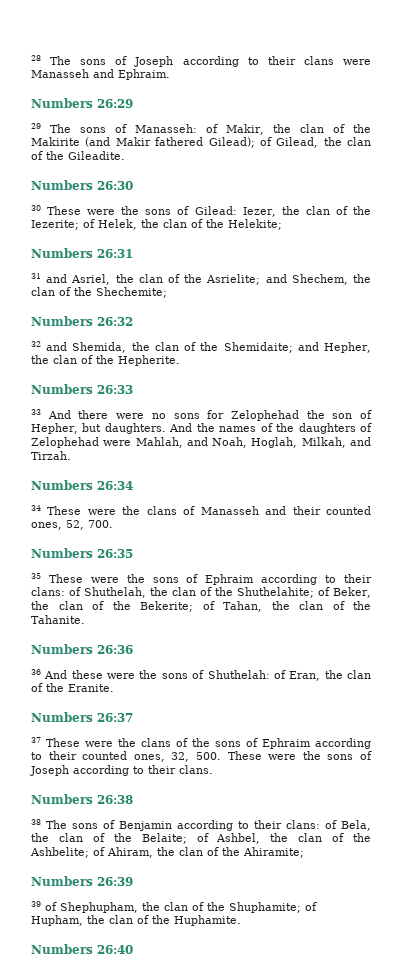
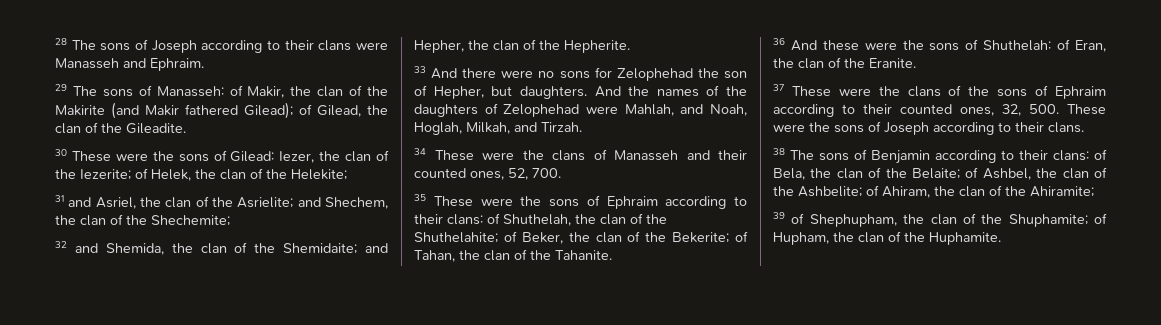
[31,98,133,108] // Numbers 26:29 -> (204, 64) none
[31,180,133,190] // Numbers 26:30 -> (186, 128) none
[31,248,133,258] // Numbers 26:31 -> (347, 174) none
[31,316,133,326] // Numbers 26:32 -> (230, 220) none
[31,384,133,394] // Numbers 26:33 -> (630, 46) none
[31,480,133,490] // Numbers 26:34 -> (582, 127) none
[31,548,133,558] // Numbers 26:35 -> (561, 173) none
[31,644,133,654] // Numbers 26:36 -> (612, 255) none
[31,712,133,722] // Numbers 26:37 -> (916, 63) none
[31,794,133,804] // Numbers 26:38 -> (1084, 127) none
[31,876,133,886] // Numbers 26:39 -> (1094, 191) none
[31,944,133,954] // Numbers 26:40 -> (1001, 238) none

